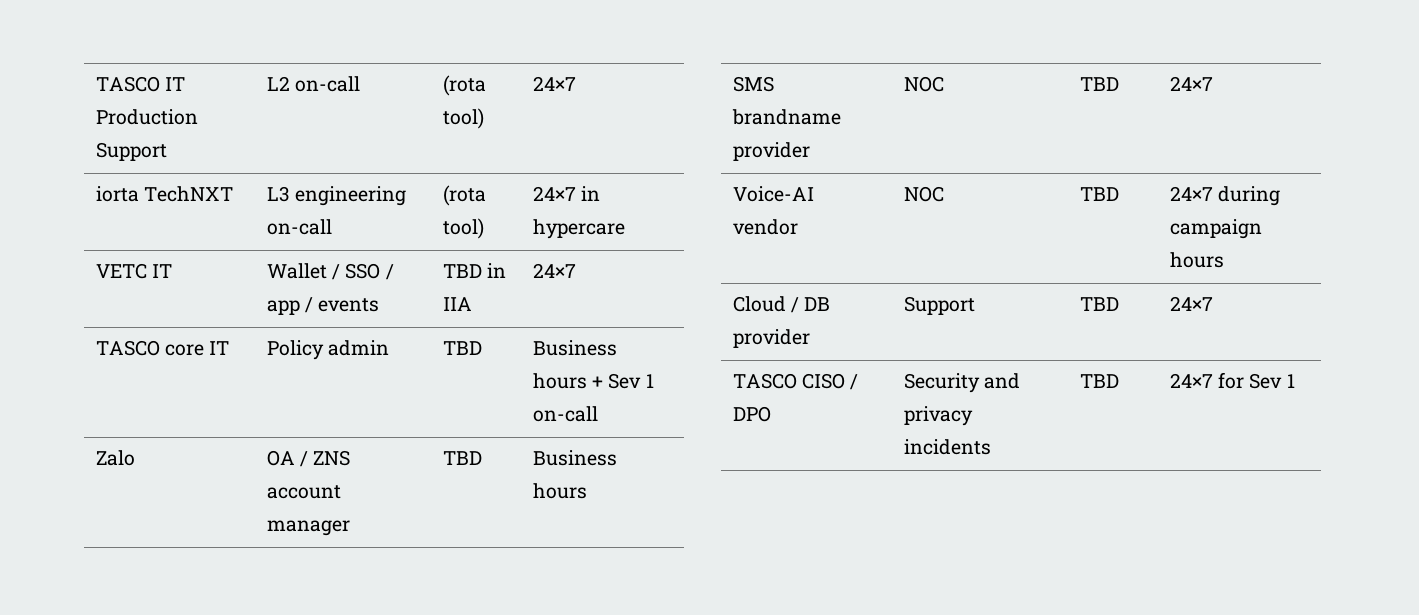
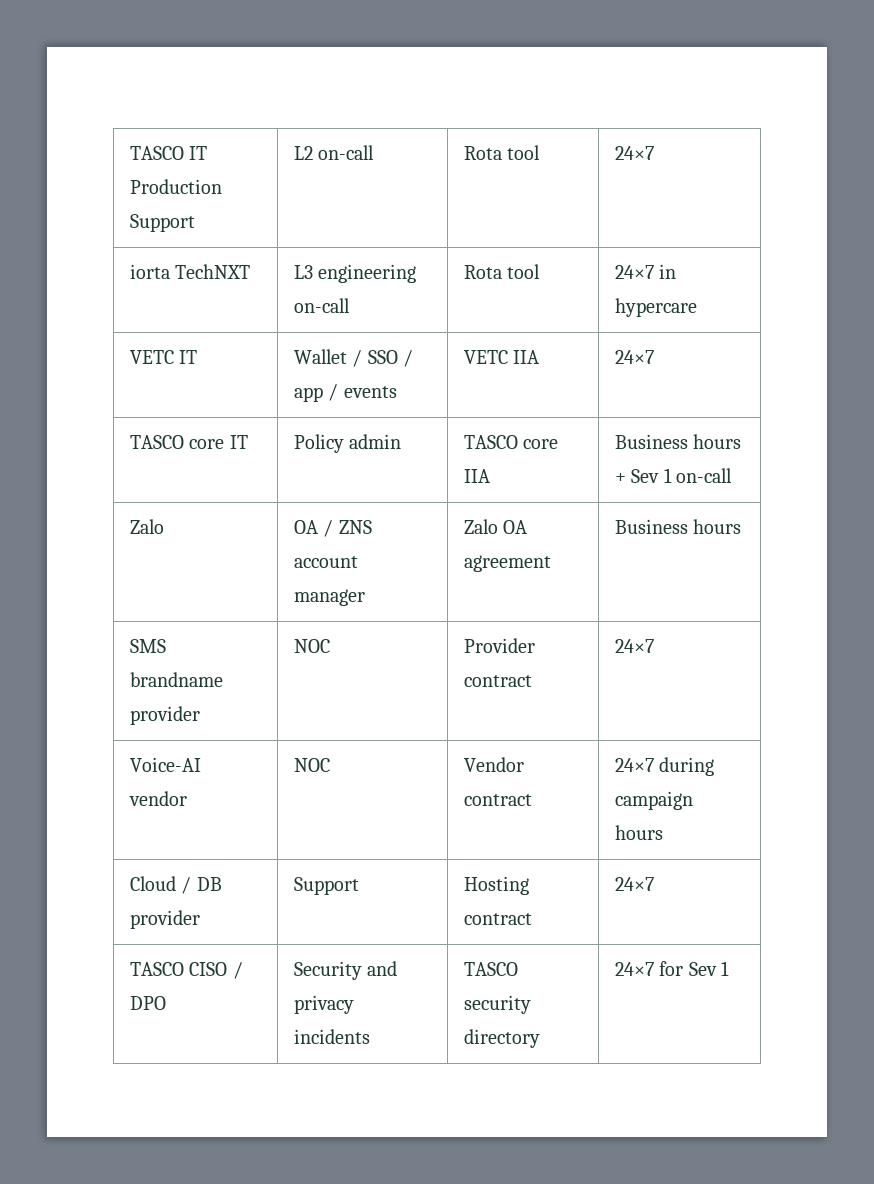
[442,75,486,96] [442,108,484,129] (rota tool) -> [463,145,541,160] Rota tool
[442,185,486,206] [442,218,484,239] (rota tool) -> [463,264,541,279] Rota tool
[442,263,506,278] TBD in -> [463,350,508,364] VETC
[442,341,482,355] TBD -> [463,435,559,449] [463,469,490,483] TASCO core IIA
[442,451,482,465] TBD -> [463,519,528,534] [463,555,551,572] Zalo OA agreement
[1079,77,1119,91] TBD -> [463,638,535,653] [463,675,532,687] Provider contract
[1079,187,1119,201] TBD -> [463,757,524,772] [463,794,532,806] Vendor contract
[1079,297,1119,311] TBD -> [463,876,529,895] [463,913,532,925] Hosting contract
[1079,374,1119,388] TBD -> [463,962,518,976] [463,995,531,1014] [463,1029,540,1048] TASCO security directory

